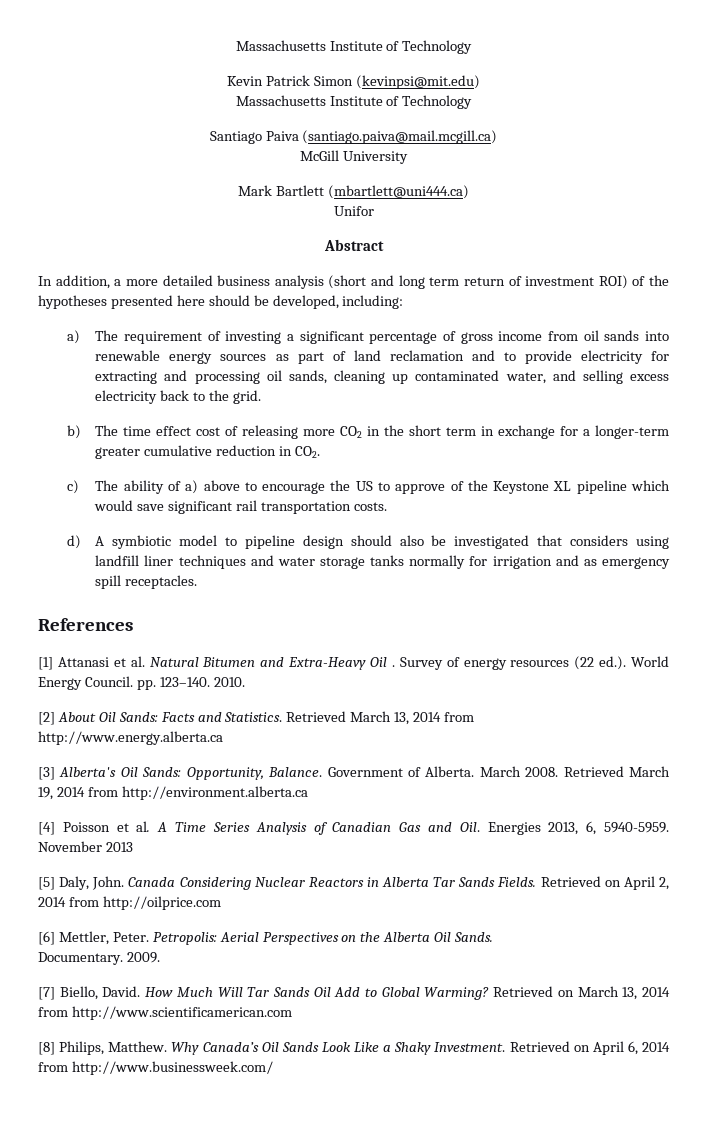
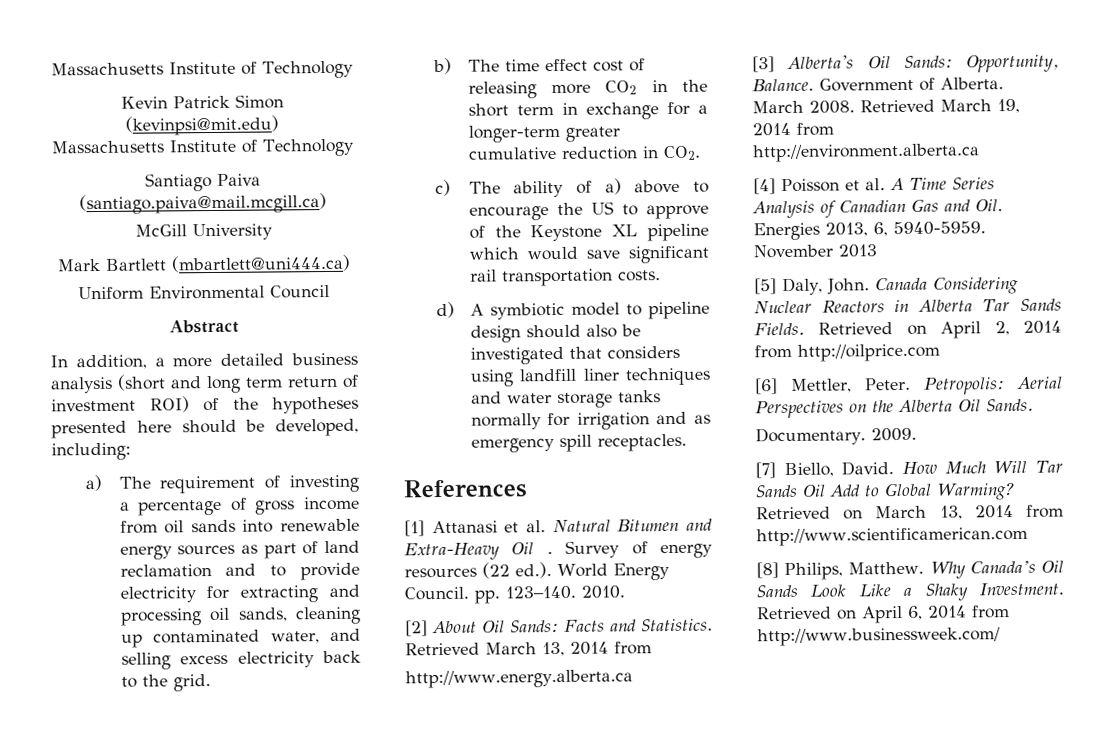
[333,206,374,216] Unifor -> [78,284,330,301] Uniform Environmental Council
[299,331,364,344] significant -> (130, 506) none

